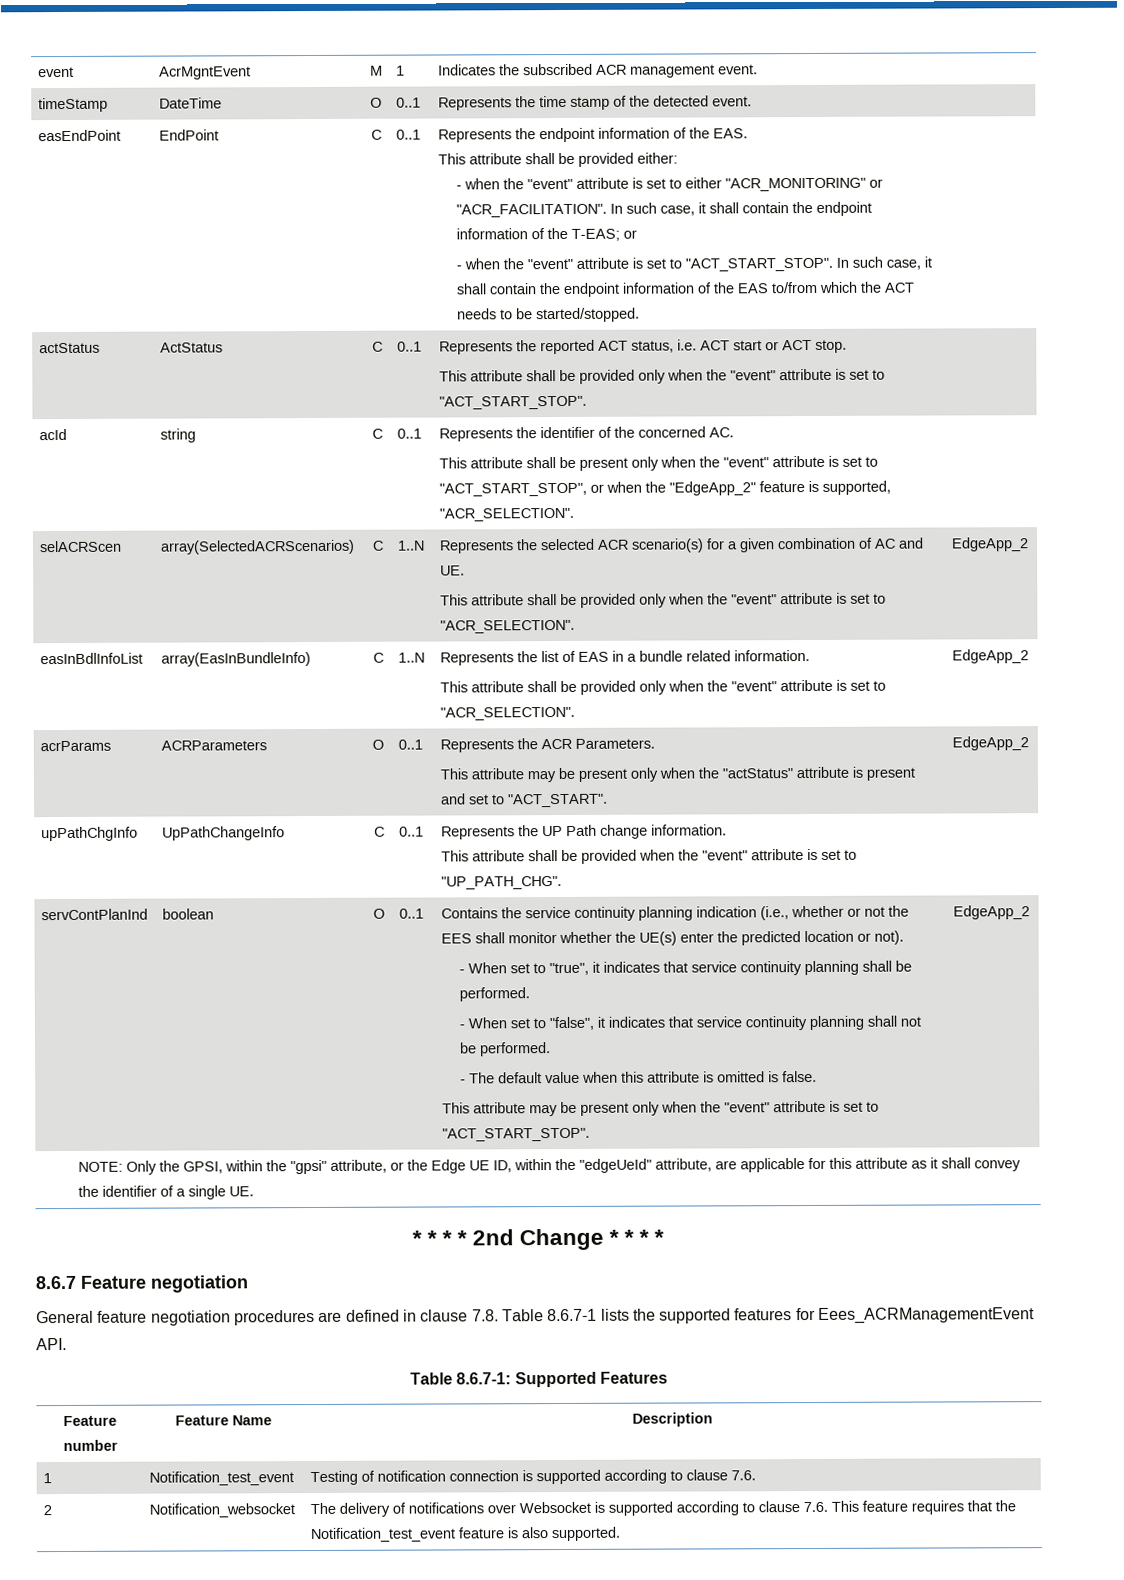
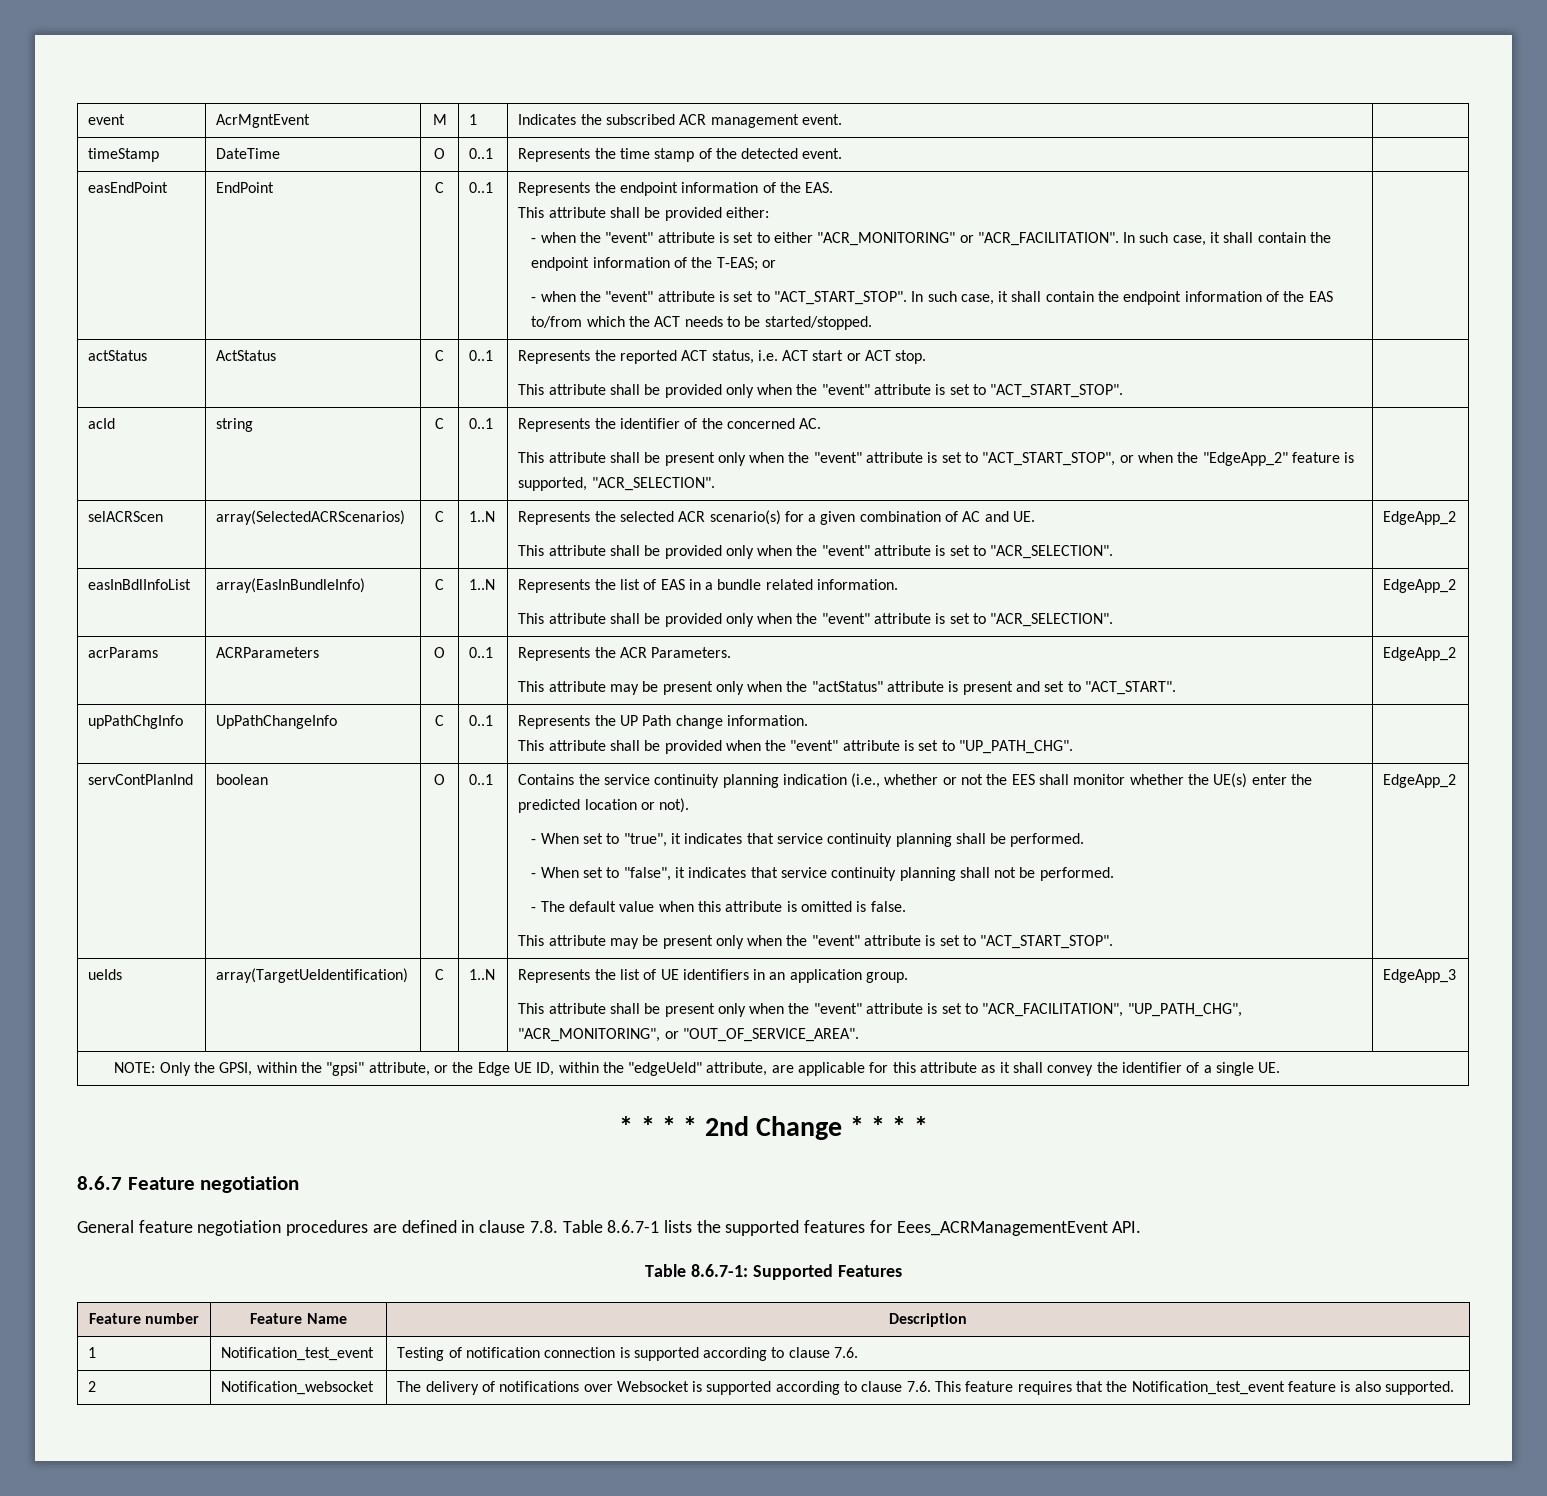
(1031, 912) none -> [88,969,123,980] [216,968,409,983] [435,969,444,980] [469,969,496,980] [518,969,909,983] [518,1003,1242,1017] [518,1028,859,1042] [1383,969,1457,983] // ueIds | array(TargetUeIdentification) | C | 1..N | Represents the list of UE identifiers in an application group. // This attribute shall be present only when the "event" attribute is set to "ACR_FACILITATION", "UP_PATH_CHG", "ACR_MONITORING", or "OUT_OF_SERVICE_AREA". | EdgeApp_3

